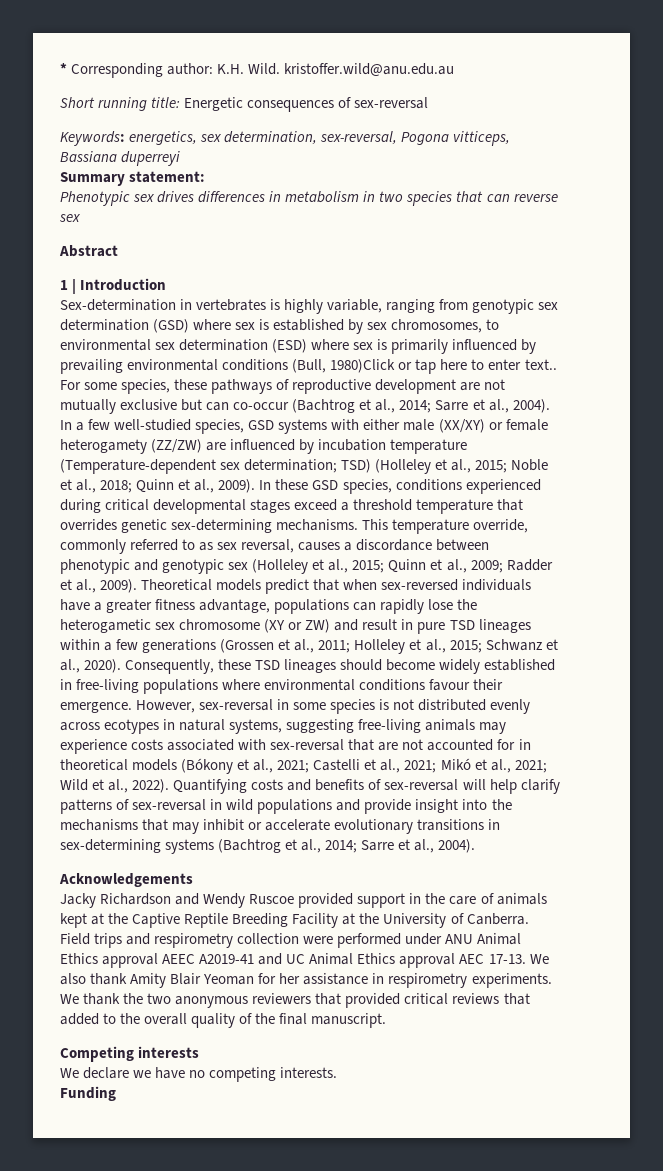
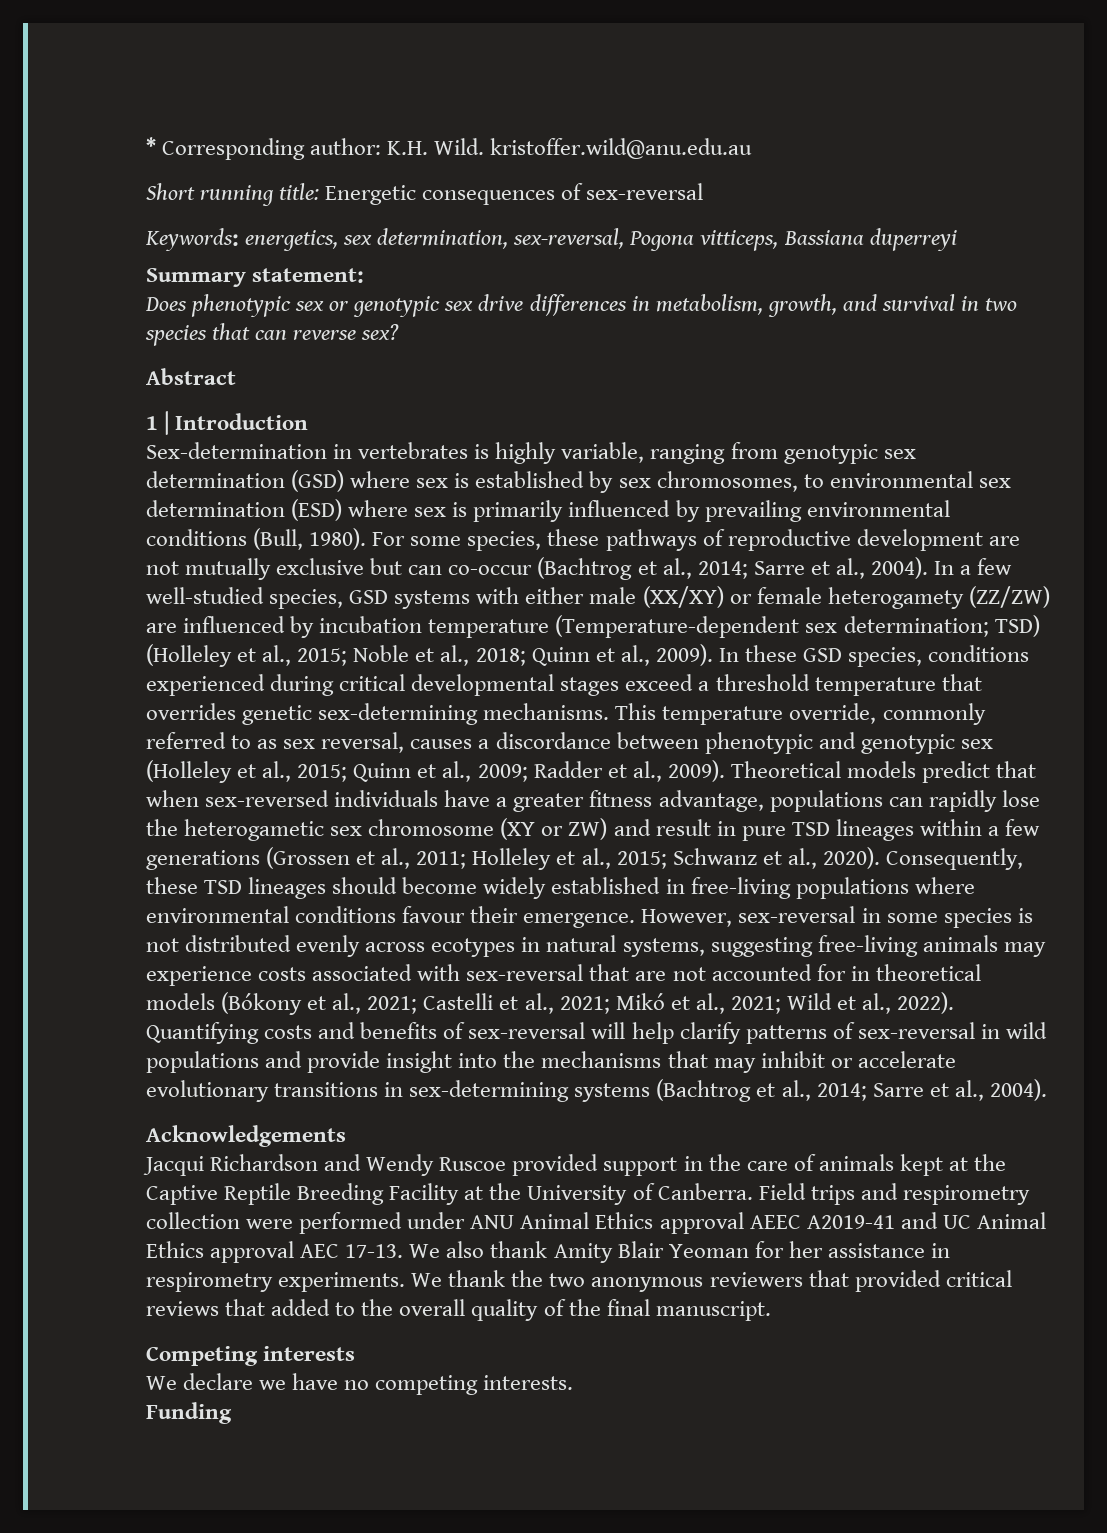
[60,191,360,206] Phenotypic sex drives differences in metabolism -> [145,294,955,317] Does phenotypic sex or genotypic sex drive differences in metabolism, growth, and survival
[59,214,80,222] sex -> [361,324,400,340] sex?
[330,359,557,374] 1980)Click or tap here to enter text.. -> [309,528,367,550] 1980).
[60,893,96,908] Jacky -> [143,1156,204,1176] Jacqui

